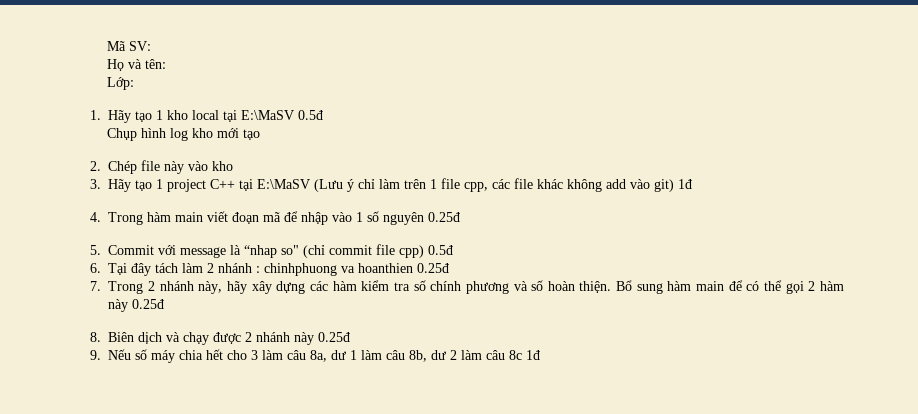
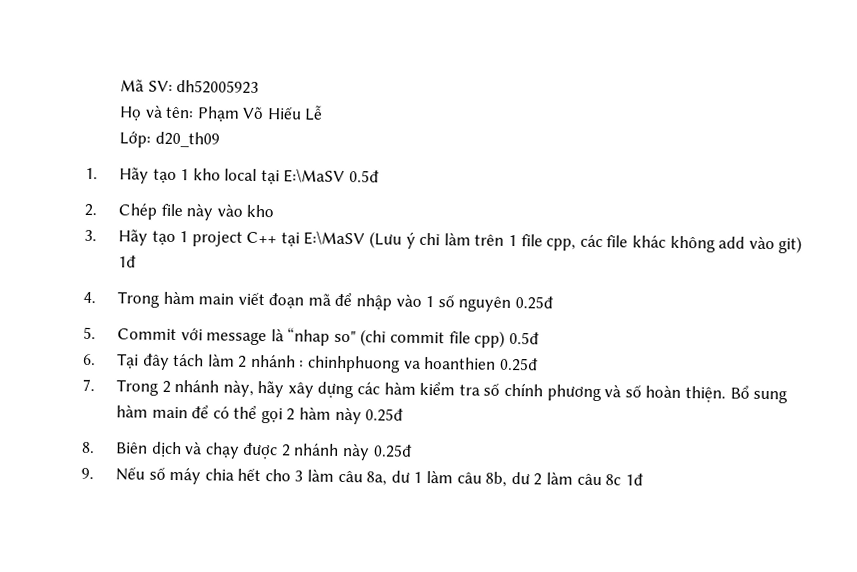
(151, 46) none -> [176,79,260,94] dh52005923
(166, 64) none -> [196,105,324,122] Phạm Võ Hiếu Lễ
(134, 83) none -> [154,131,220,148] d20_th09
[106,128,260,141] // Chụp hình log kho mới tạo -> (381, 176) none

